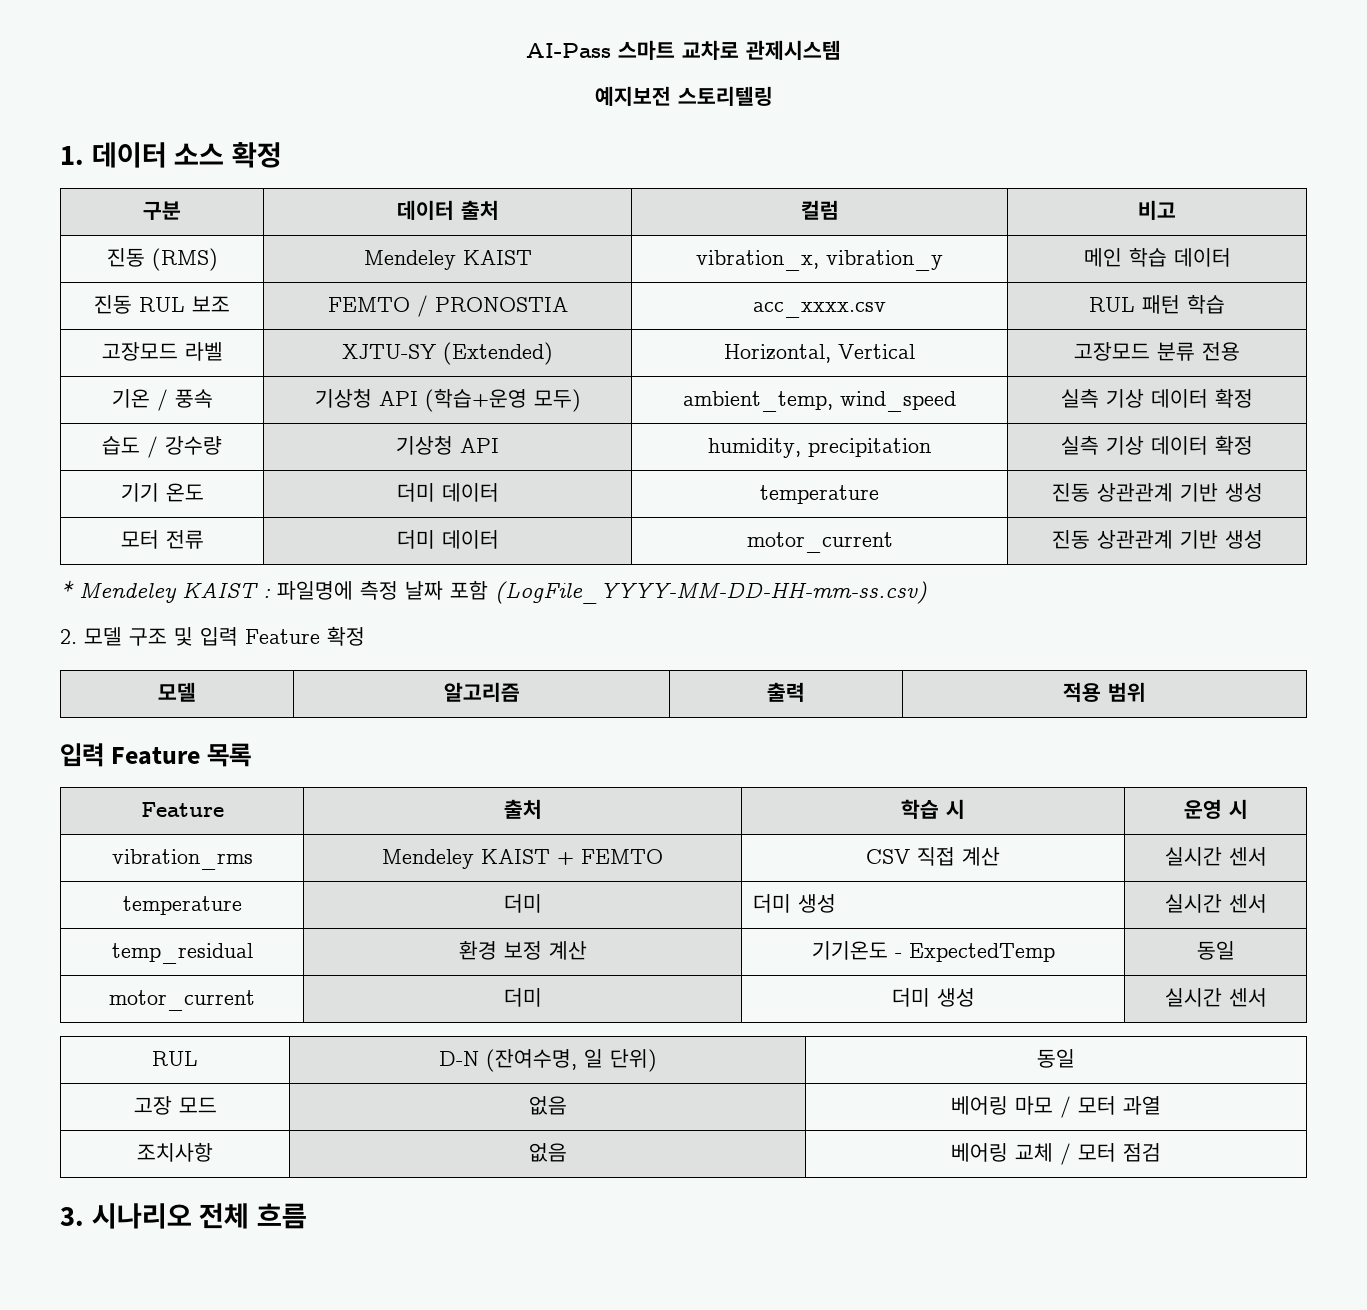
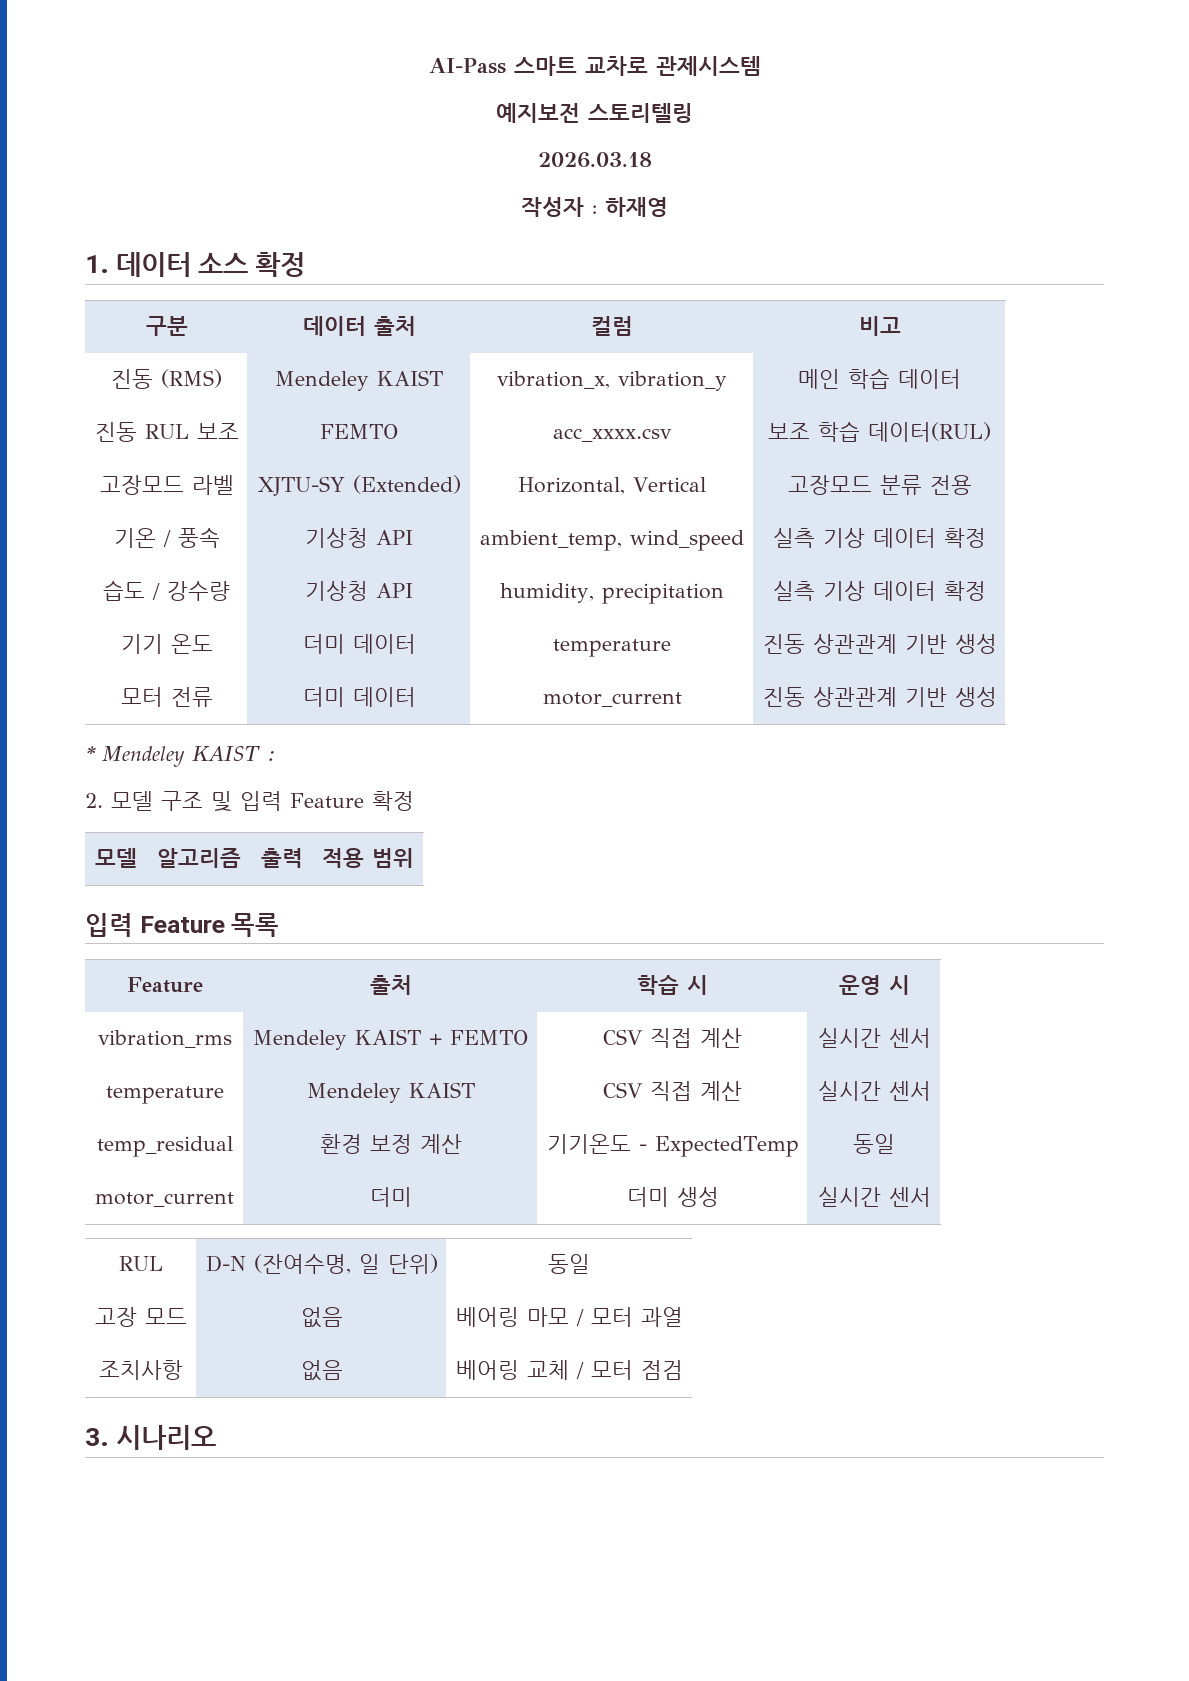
(773, 96) none -> [537,152,652,168] [521,197,668,217] // 2026.03.18 // 작성자 : 하재영
[416,295,568,317] / PRONOSTIA -> (398, 431) none
[1089,294,1225,314] RUL 패턴 학습 -> [768,421,991,442] 보조 학습 데이터(RUL)
[424,388,581,412] (학습+운영 모두) -> (413, 537) none
[277,580,927,604] 파일명에 측정 날짜 포함 (LogFile_YYYY-MM-DD-HH-mm-ss.csv) -> (276, 756) none
[503,894,542,913] [752,894,836,913] 더미 | 더미 생성 -> [306,1082,475,1103] [603,1081,742,1101] Mendeley KAIST | CSV 직접 계산
[199,1203,308,1229] 전체 흐름 -> (217, 1437) none

